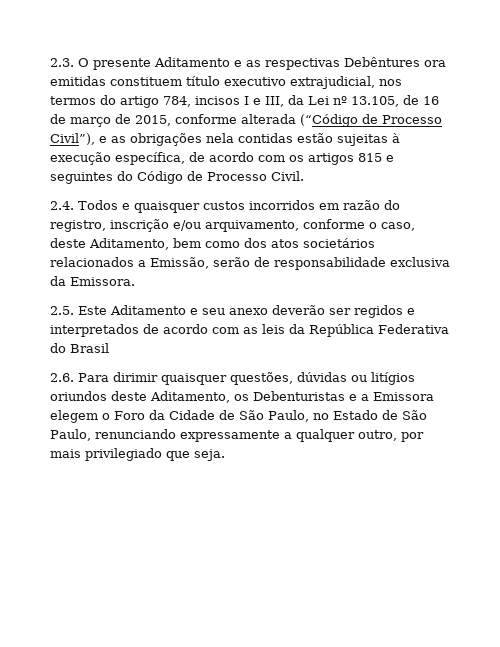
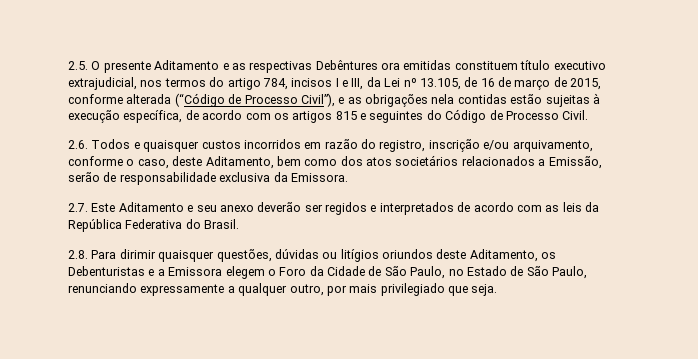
[50,58,74,67] 2.3. -> [68,61,88,70] 2.5.
[50,201,74,210] 2.4. -> [68,140,88,149] 2.6.
[50,306,74,315] 2.5. -> [68,203,88,212] 2.7.
[70,343,109,353] [50,373,74,382] Brasil // 2.6. -> [204,219,240,229] [68,250,88,259] Brasil. // 2.8.

